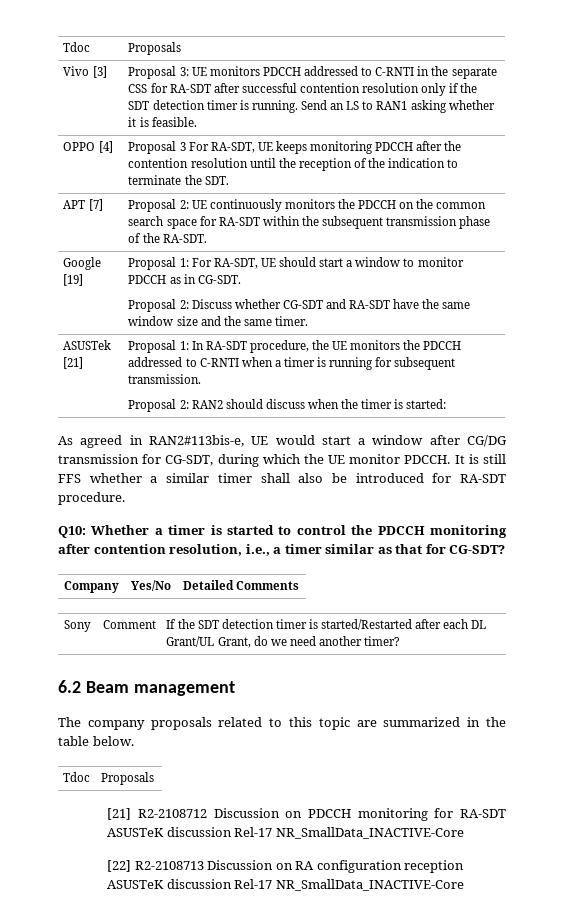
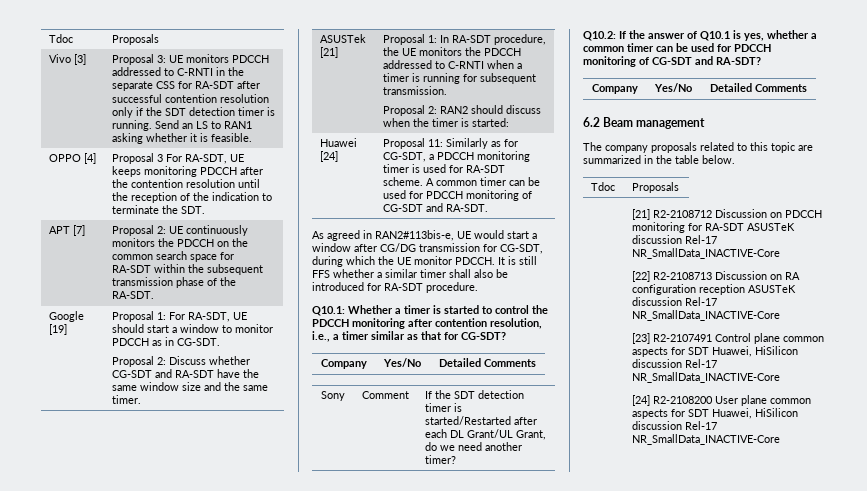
(447, 404) none -> [320,138,358,147] [320,151,339,162] [383,138,519,149] [383,151,531,162] [383,164,506,173] [383,177,541,186] [383,190,533,201] [383,203,489,212] // Huawei [24] | Proposal 11: Similarly as for CG-SDT, a PDCCH monitoring timer is used for RA-SDT scheme. A common timer can be used for PDCCH monitoring of CG-SDT and RA-SDT.
[58,526,86,538] Q10: -> [312,306,345,316] Q10.1:
(401, 641) none -> [583,30,817,41] [583,43,771,52] [583,56,761,67] [592,84,638,94] [654,83,692,92] [709,83,807,92] // Q10.2: If the answer of Q10.1 is yes, whether a common timer can be used for PDCCH monitoring of CG-SDT and RA-SDT? // Company | Yes/No | Detailed Comments
(464, 885) none -> [631,333,824,344] [631,346,798,357] [631,359,717,368] [631,372,780,383] [631,395,811,406] [631,408,798,419] [631,421,717,430] [631,434,780,445] // [23] R2-2107491 Control plane common aspects for SDT Huawei, HiSilicon discussion Rel-17 NR_SmallData_INACTIVE-Core // [24] R2-2108200 User plane common aspects for SDT Huawei, HiSilicon discussion Rel-17 NR_SmallData_INACTIVE-Core

